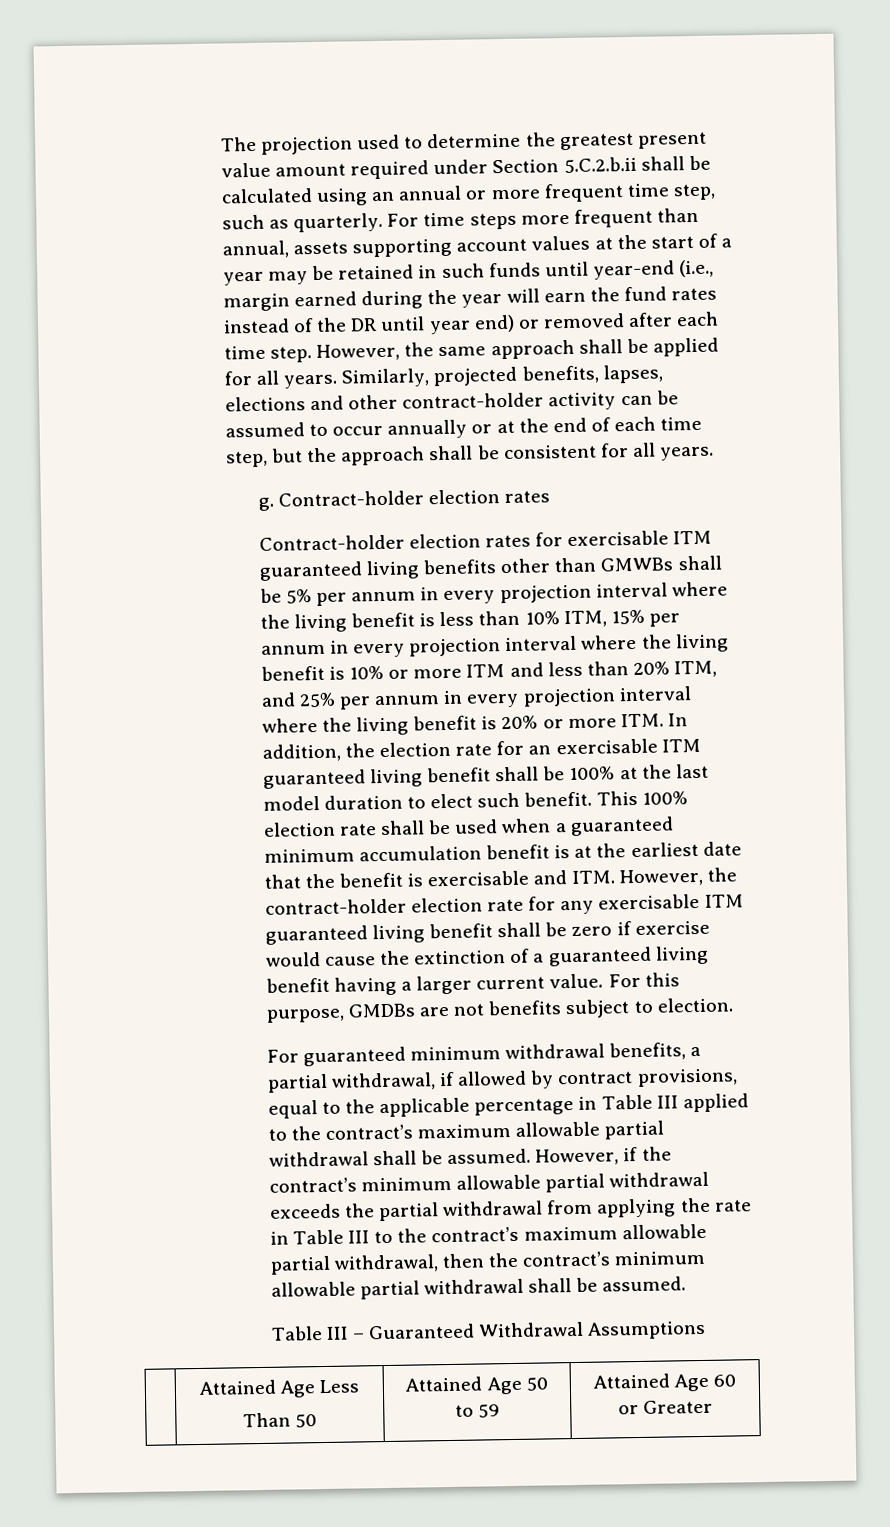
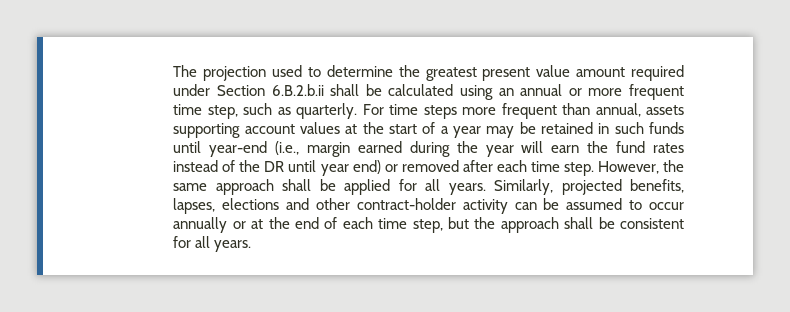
[563,156,637,174] 5.C.2.b.ii -> [271,84,324,96] 6.B.2.b.ii
[257,489,551,511] [258,530,713,551] [258,555,722,581] [259,581,728,607] [259,609,680,633] [260,633,729,658] [260,660,718,681] [260,686,692,710] [261,713,688,736] [261,738,701,762] [262,763,709,789] [262,790,688,811] [262,816,674,837] [263,841,742,863] [263,867,737,889] [264,893,744,915] [264,920,710,945] [264,945,709,967] [265,972,680,996] [265,997,733,1023] [266,1042,702,1067] [266,1068,738,1093] [267,1093,749,1119] [267,1120,665,1141] [268,1146,672,1167] [268,1171,710,1193] [268,1197,752,1222] [269,1223,707,1245] [269,1250,706,1275] [270,1276,687,1300] [270,1320,707,1341] [198,1379,360,1398] [242,1412,318,1428] [405,1376,548,1395] [454,1404,501,1418] [592,1373,737,1392] [617,1399,714,1415] // g. Contract-holder election rates // Contract-holder election rates for exercisable ITM guaranteed living benefits other than GMWBs shall be 5% per annum in every projection interval where the living benefit is less than 10% ITM, 15% per annum in every projection interval where the living benefit is 10% or more ITM and less than 20% ITM, and 25% per annum in every projection interval where the living benefit is 20% or more ITM. In addition, the election rate for an exercisable ITM guaranteed living benefit shall be 100% at the last model duration to elect such benefit. This 100% election rate shall be used when a guaranteed minimum accumulation benefit is at the earliest date that the benefit is exercisable and ITM. However, the contract-holder election rate for any exercisable ITM guaranteed living benefit shall be zero if exercise would cause the extinction of a guaranteed living benefit having a larger current value. For this purpose, GMDBs are not benefits subject to election. // For guaranteed minimum withdrawal benefits, a partial withdrawal, if allowed by contract provisions, equal to the applicable percentage in Table III applied to the contract’s maximum allowable partial withdrawal shall be assumed. However, if the contract’s minimum allowable partial withdrawal exceeds the partial withdrawal from applying the rate in Table III to the contract’s maximum allowable partial withdrawal, then the contract’s minimum allowable partial withdrawal shall be assumed. // Table III – Guaranteed Withdrawal Assumptions // | Attained Age Less // Than 50 | Attained Age 50 // to 59 | Attained Age 60 // or Greater -> (252, 246) none

